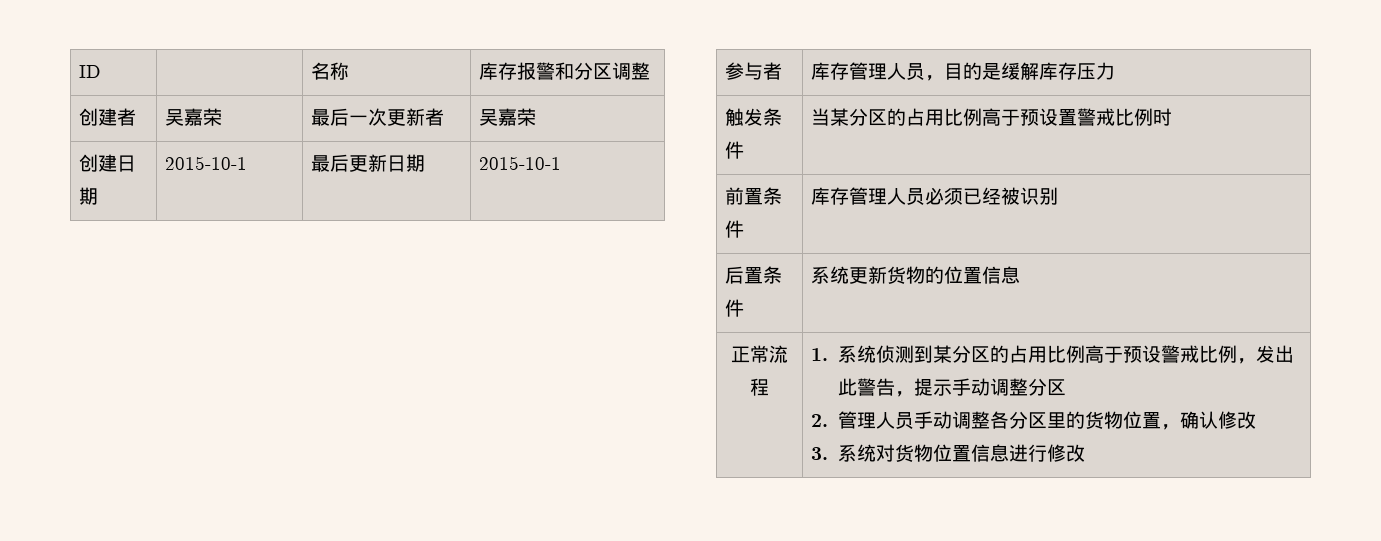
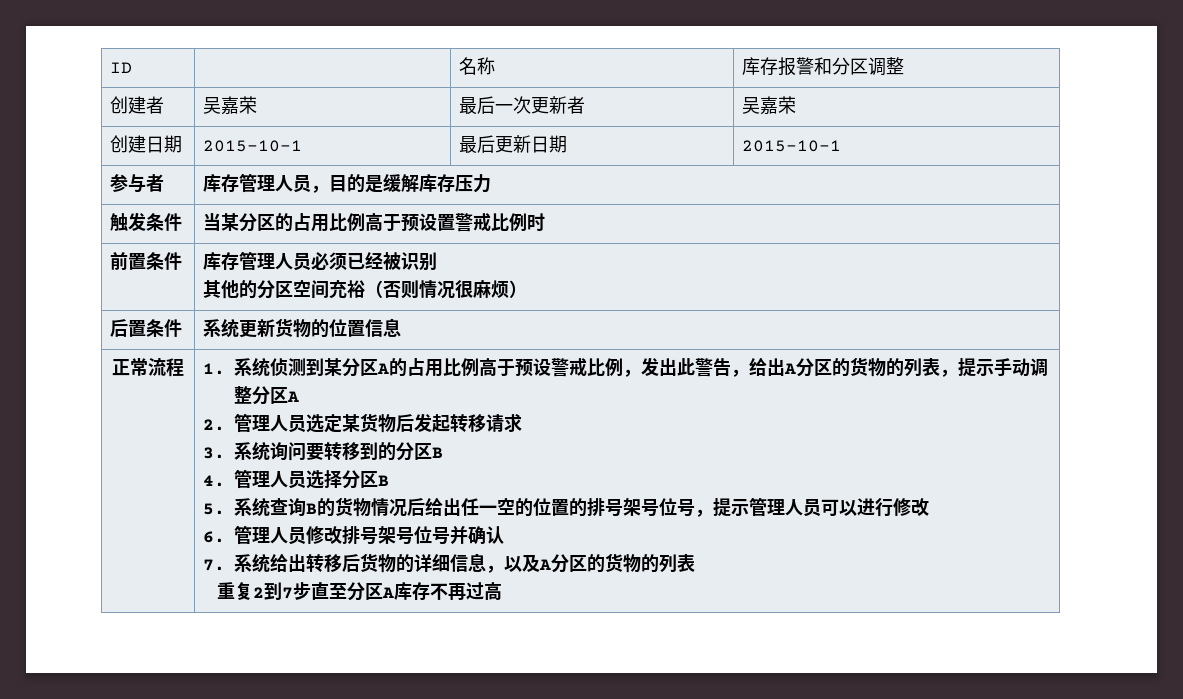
(1059, 196) none -> [202,280,527,299] // 其他的分区空间充裕（否则情况很麻烦）
(990, 354) none -> [376,363,389,374] A
(914, 394) none -> [748,357,958,377] 给出A分区的货物的列表，
(1066, 387) none -> [286,391,299,402] A
[913,411,1256,430] [811,444,1085,462] 手动调整各分区里的货物位置，确认修改 // 3.系统对货物位置信息进行修改 -> [305,413,522,433] [202,441,443,461] [202,469,389,489] [202,497,929,517] [202,525,504,545] [202,553,695,573] [216,582,502,601] 选定某货物后发起转移请求 // 3.系统询问要转移到的分区B // 4.管理人员选择分区B // 5.系统查询B的货物情况后给出任一空的位置的排号架号位号，提示管理人员可以进行修改 // 6.管理人员修改排号架号位号并确认 // 7.系统给出转移后货物的详细信息，以及A分区的货物的列表 // 重复2到7步直至分区A库存不再过高

